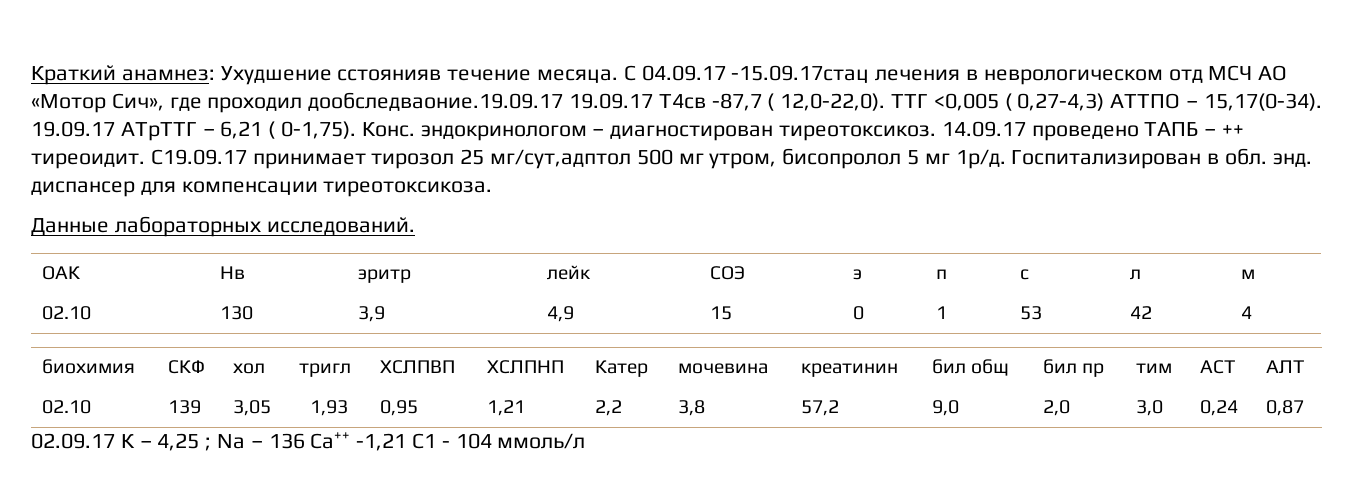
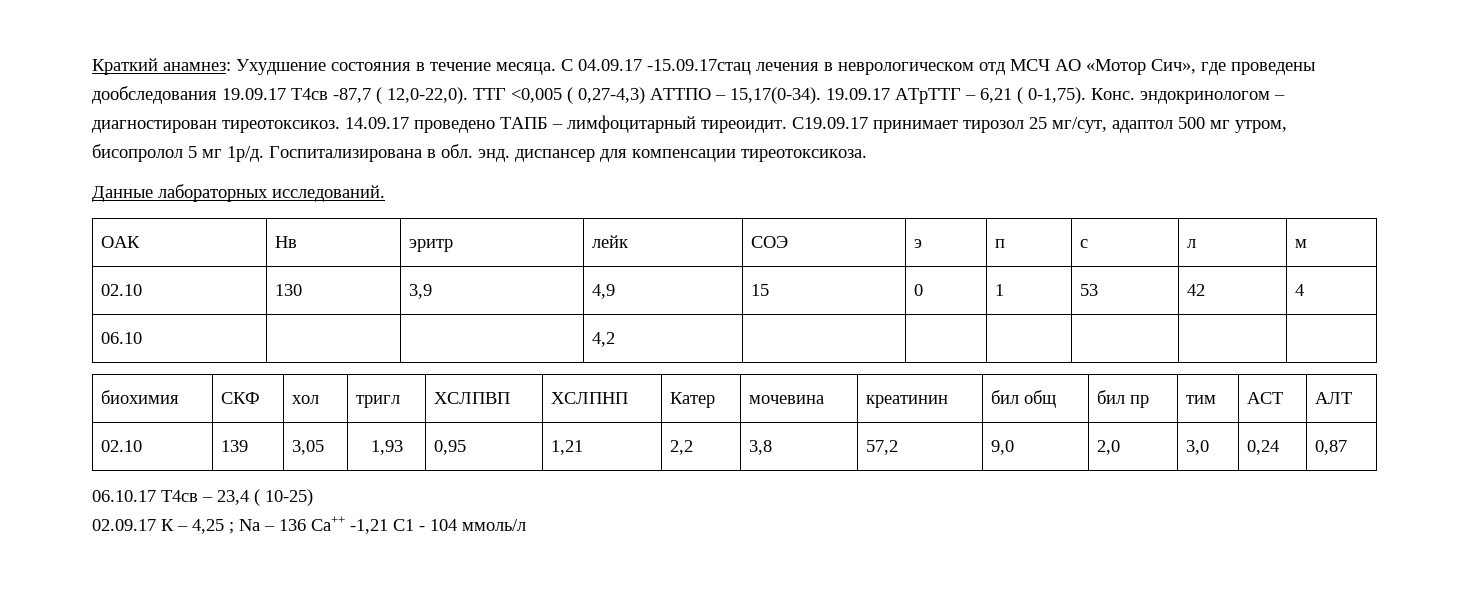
[337,69,442,81] сстоянияв -> [331,62,425,71] состояния в
[207,92,564,113] проходил дообследваоние.19.09.17 -> [1231,62,1315,75] [92,86,217,104] проведены дообследования
[1222,124,1245,136] ++ -> [567,115,696,133] лимфоцитарный
[490,149,632,169] мг/сут,адптол -> [1052,117,1173,133] мг/сут, адаптол
[1011,150,1202,169] Госпитализирован -> [269,146,422,162] Госпитализирована
(1252, 312) none -> [100,332,142,344] [591,332,615,347] // 06.10 | | | 4,2 | | | | | |
(1304, 408) none -> [92,489,313,506] // 06.10.17 Т4св – 23,4 ( 10-25)

